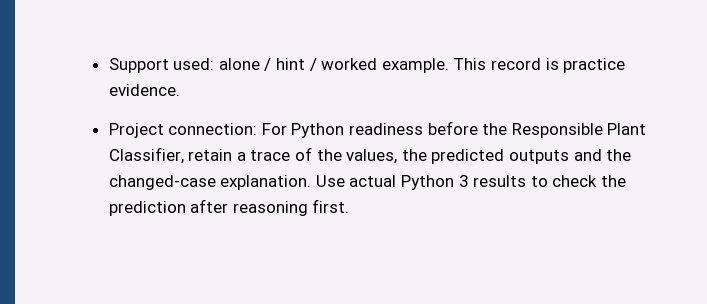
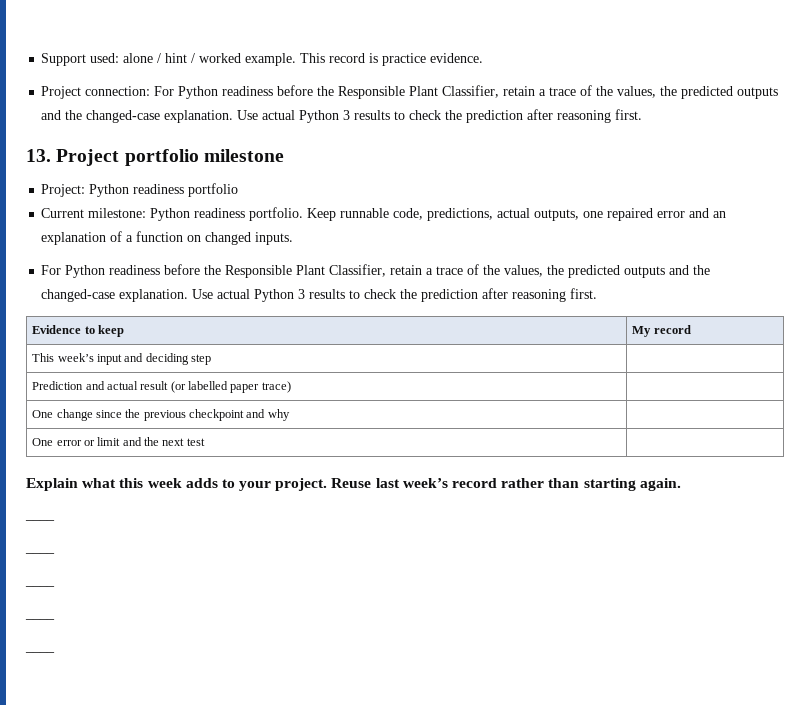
(350, 206) none -> [26,149,284,166] [41,183,239,197] [41,207,727,221] [41,231,294,245] [41,264,711,278] [41,288,598,302] [32,325,124,337] [632,325,691,337] [32,353,212,365] [32,381,291,393] [32,409,290,421] [32,437,205,446] [26,478,681,491] [25,519,55,521] [25,552,55,554] [25,585,55,587] [25,618,55,620] [25,651,55,653] // 13. Project portfolio milestone // Project: Python readiness portfolio // Current milestone: Python readiness portfolio. Keep runnable code, predictions, actual outputs, one repaired error and an explanation of a function on changed inputs. // For Python readiness before the Responsible Plant Classifier, retain a trace of the values, the predicted outputs and the changed-case explanation. Use actual Python 3 results to check the prediction after reasoning first. // Evidence to keep | My record // This week’s input and deciding step | // Prediction and actual result (or labelled paper trace) | // One change since the previous checkpoint and why | // One error or limit and the next test | // Explain what this week adds to your project. Reuse last week’s record rather than starting again. // ____ // ____ // ____ // ____ // ____

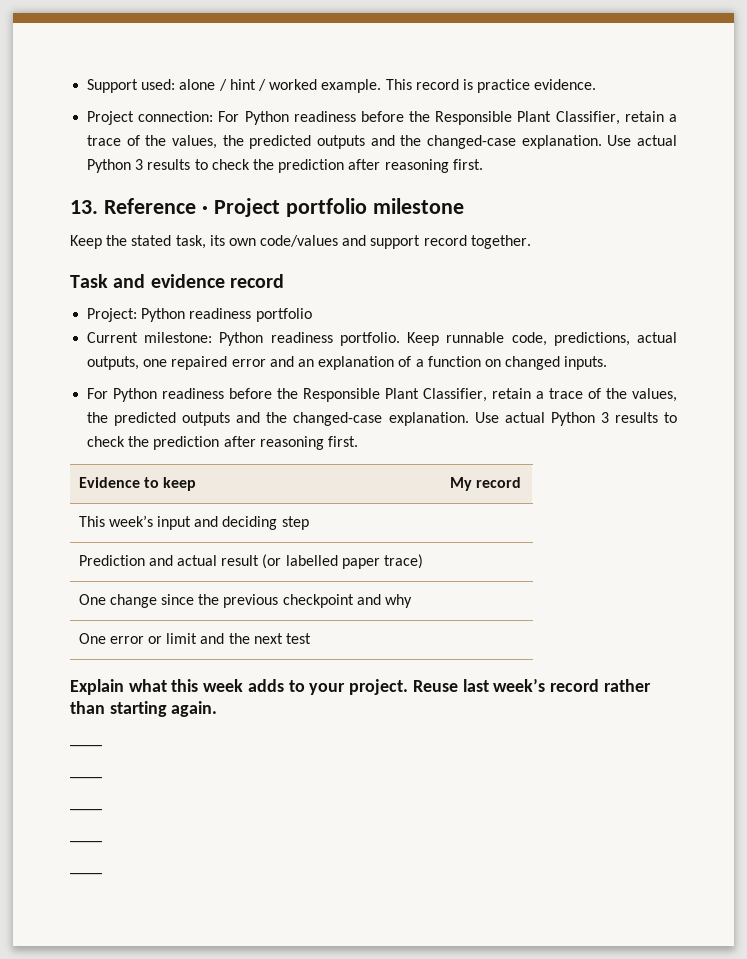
(51, 155) none -> [103,198,208,214] Reference ·
(284, 155) none -> [70,235,531,249] [70,274,284,288] // Keep the stated task, its own code/values and support record together. // Task and evidence record

